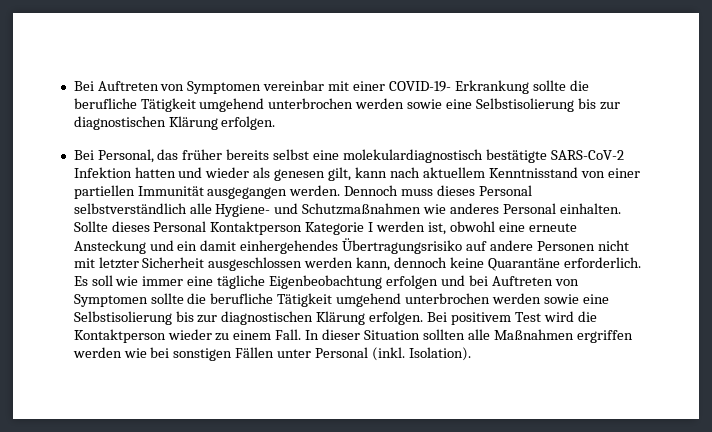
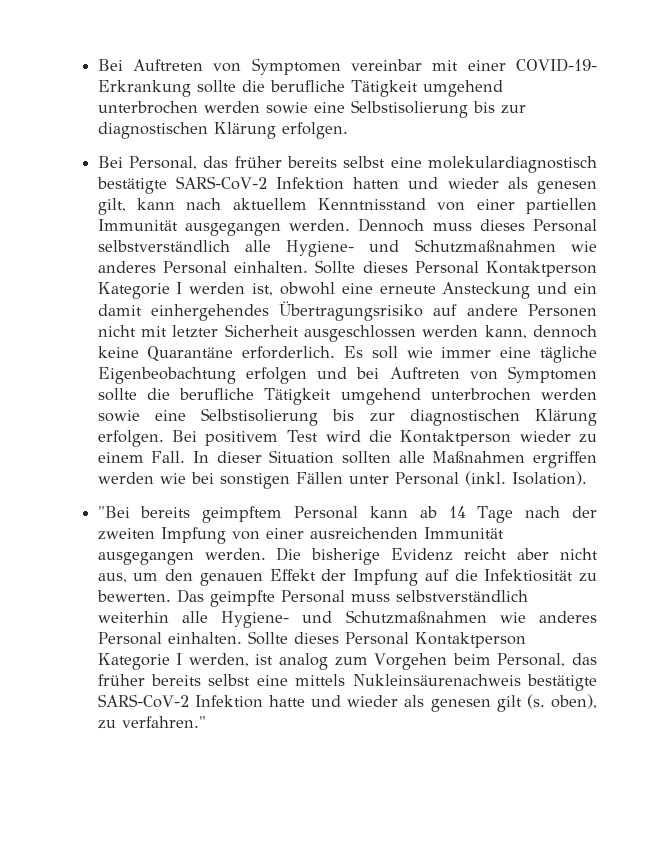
(471, 354) none -> [97,506,597,523] [97,527,504,544] [97,547,598,565] [97,569,597,586] [96,589,528,607] [97,610,597,628] [97,631,526,648] [97,653,597,670] [97,674,597,691] [97,694,598,712] [97,716,206,729] // "Bei bereits geimpftem Personal kann ab 14 Tage nach der zweiten Impfung von einer ausreichenden Immunität ausgegangen werden. Die bisherige Evidenz reicht aber nicht aus, um den genauen Effekt der Impfung auf die Infektiosität zu bewerten. Das geimpfte Personal muss selbstverständlich weiterhin alle Hygiene- und Schutzmaßnahmen wie anderes Personal einhalten. Sollte dieses Personal Kontaktperson Kategorie I werden, ist analog zum Vorgehen beim Personal, das früher bereits selbst eine mittels Nukleinsäurenachweis bestätigte SARS-CoV-2 Infektion hatte und wieder als genesen gilt (s. oben), zu verfahren."

